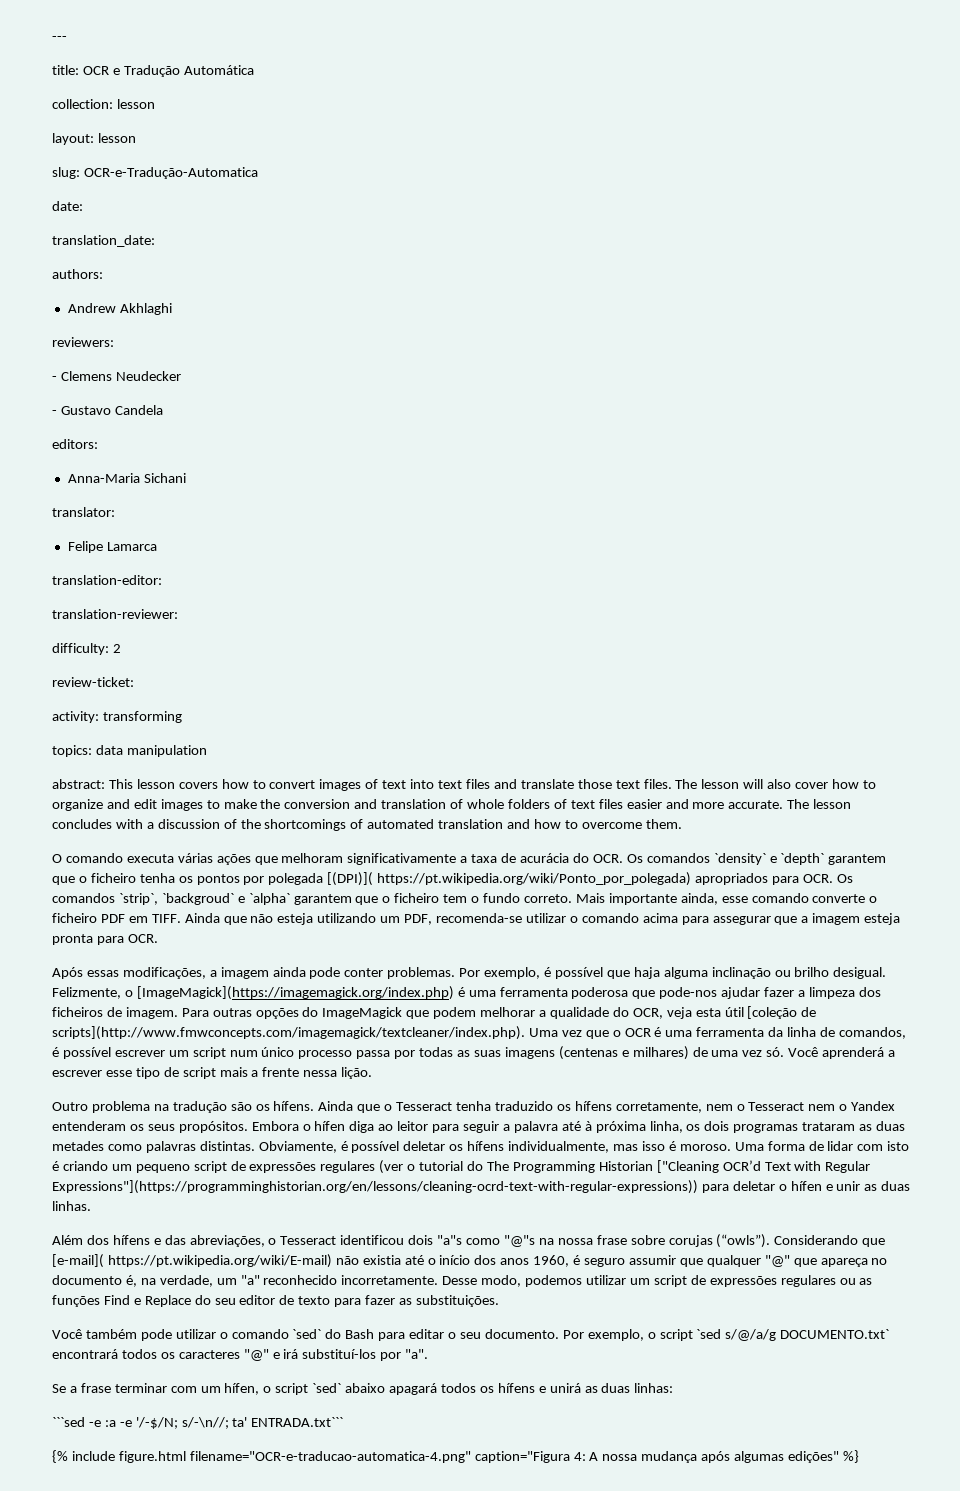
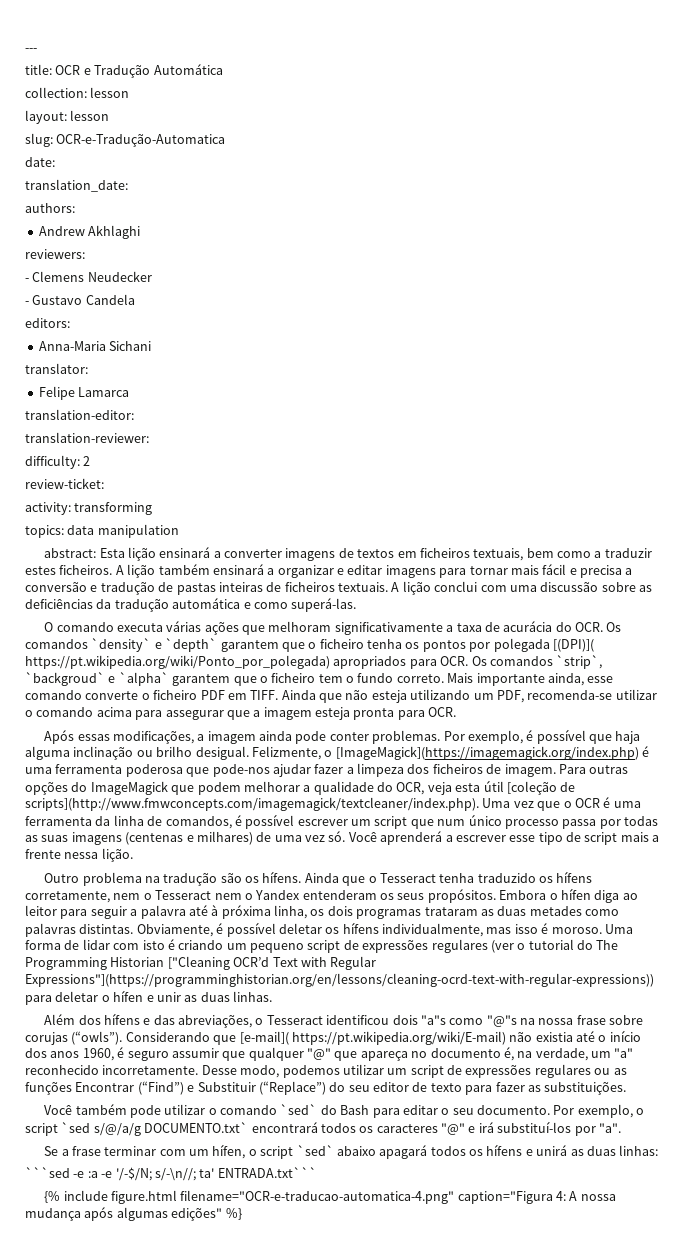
[108,779,876,791] [52,799,852,811] [52,819,682,831] This lesson covers how to convert images of text into text files and translate those text files. The lesson will also cover how to organize and edit images to make the conversion and translation of whole folders of text files easier and more accurate. The lesson concludes with a discussion of the shortcomings of automated translation and how to overcome them. -> [99,547,652,561] [25,564,633,578] [25,581,652,595] [25,598,357,612] Esta lição ensinará a converter imagens de textos em ficheiros textuais, bem como a traduzir estes ficheiros. A lição também ensinará a organizar e editar imagens para tornar mais fácil e precisa a conversão e tradução de pastas inteiras de ficheiros textuais. A lição conclui com uma discussão sobre as deficiências da tradução automática e como superá-las.
(226, 1053) none -> [410,819,434,829] que
[103,1295,191,1307] Find e Replace -> [75,1081,326,1095] Encontrar (“Find”) e Substituir (“Replace”)

